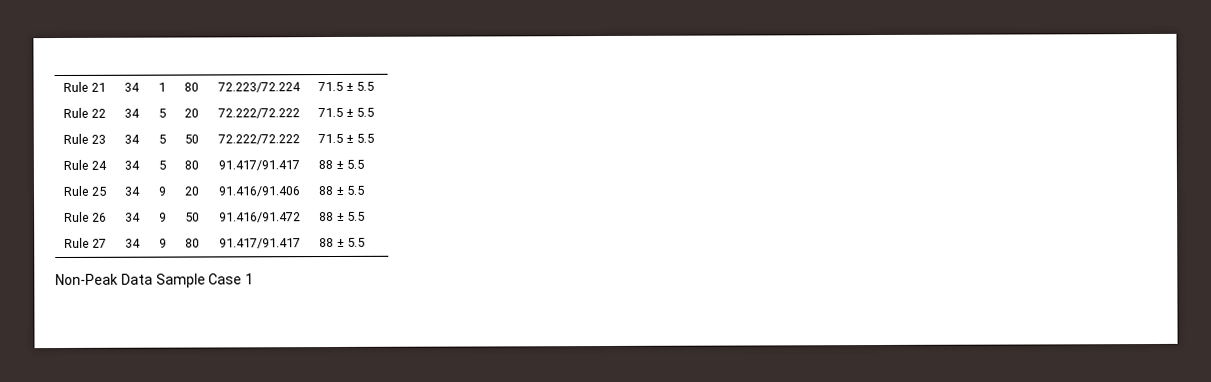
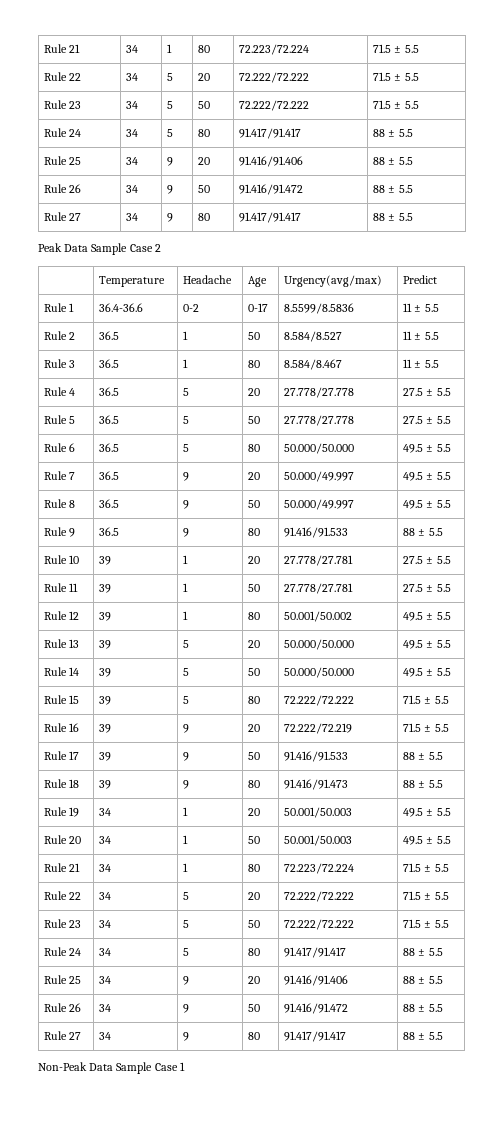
(366, 242) none -> [38,243,161,255] [99,276,166,287] [183,275,233,284] [248,276,268,287] [284,275,383,287] [403,275,438,284] [44,303,75,312] [99,303,144,312] [183,304,200,312] [248,303,269,312] [284,303,355,314] [403,303,439,312] [44,331,76,340] [99,331,120,340] [183,331,189,340] [248,332,261,340] [284,331,343,342] [403,331,439,340] [44,359,76,368] [99,359,120,368] [183,359,189,368] [248,360,261,368] [284,359,343,370] [403,359,439,368] [44,387,76,396] [99,387,120,396] [183,388,190,396] [248,388,261,396] [284,387,355,398] [403,388,451,396] [44,415,76,424] [99,415,120,424] [183,416,190,424] [248,416,261,424] [284,415,355,426] [403,416,451,424] [44,443,76,452] [99,443,120,452] [183,444,190,452] [248,444,261,452] [284,443,355,454] [403,444,451,453] [44,471,76,480] [99,471,120,480] [183,472,190,481] [248,472,261,480] [284,471,355,482] [403,472,451,481] [44,499,76,508] [99,499,120,508] [183,500,190,509] [248,500,261,508] [284,499,355,510] [403,500,451,509] [44,527,76,537] [99,527,120,536] [183,528,190,537] [248,528,261,536] [284,527,349,538] [403,528,443,536] [44,555,80,564] [99,556,112,565] [183,555,189,564] [248,556,261,564] [284,555,354,566] [403,556,451,564] [44,583,79,592] [99,584,112,593] [183,583,189,592] [248,584,261,592] [284,583,354,594] [403,584,451,592] [44,611,80,620] [99,612,112,621] [183,611,189,620] [248,612,261,620] [284,611,353,622] [403,612,451,621] [44,639,80,648] [99,640,112,649] [183,640,190,648] [248,640,261,648] [284,639,355,650] [403,640,451,649] [44,667,80,676] [99,668,112,677] [183,668,190,676] [248,668,261,676] [284,667,355,678] [403,668,451,677] [44,695,80,704] [99,696,112,705] [183,696,190,704] [248,696,261,704] [284,695,355,706] [403,695,449,704] [44,723,80,732] [99,724,112,733] [183,724,190,733] [248,724,261,732] [284,723,353,734] [403,723,449,732] [44,751,80,760] [99,752,112,761] [183,752,190,761] [248,752,261,760] [284,751,349,762] [403,752,443,760] [44,779,80,788] [99,780,112,789] [183,780,190,789] [248,780,261,788] [284,779,349,790] [403,780,443,788] [44,807,80,817] [99,808,112,816] [183,807,189,816] [248,808,261,816] [284,807,353,818] [403,808,451,817] [44,835,82,844] [99,836,112,844] [183,835,189,844] [248,836,261,844] [284,835,353,846] [403,836,451,845] [44,863,81,872] [99,864,112,872] [183,863,189,872] [248,864,261,872] [284,863,355,874] [403,863,449,872] [44,891,82,900] [99,892,112,900] [183,892,190,900] [248,892,261,900] [284,891,355,902] [403,891,449,900] [44,919,82,928] [99,920,112,928] [183,920,190,928] [248,920,261,928] [284,919,355,930] [403,919,449,928] [44,947,82,956] [99,948,112,956] [183,948,190,956] [248,948,261,956] [284,947,347,958] [403,948,443,956] [44,975,82,984] [99,976,112,984] [183,976,190,985] [248,976,261,984] [284,975,349,986] [403,976,443,984] [44,1003,82,1012] [99,1004,112,1012] [183,1004,190,1013] [248,1004,261,1012] [284,1003,349,1014] [403,1004,443,1012] [44,1031,82,1040] [99,1032,112,1040] [183,1032,190,1041] [248,1032,261,1040] [284,1031,347,1042] [403,1032,443,1040] // Peak Data Sample Case 2 // | Temperature | Headache | Age | Urgency(avg/max) | Predict // Rule 1 | 36.4-36.6 | 0-2 | 0-17 | 8.5599/8.5836 | 11 ± 5.5 // Rule 2 | 36.5 | 1 | 50 | 8.584/8.527 | 11 ± 5.5 // Rule 3 | 36.5 | 1 | 80 | 8.584/8.467 | 11 ± 5.5 // Rule 4 | 36.5 | 5 | 20 | 27.778/27.778 | 27.5 ± 5.5 // Rule 5 | 36.5 | 5 | 50 | 27.778/27.778 | 27.5 ± 5.5 // Rule 6 | 36.5 | 5 | 80 | 50.000/50.000 | 49.5 ± 5.5 // Rule 7 | 36.5 | 9 | 20 | 50.000/49.997 | 49.5 ± 5.5 // Rule 8 | 36.5 | 9 | 50 | 50.000/49.997 | 49.5 ± 5.5 // Rule 9 | 36.5 | 9 | 80 | 91.416/91.533 | 88 ± 5.5 // Rule 10 | 39 | 1 | 20 | 27.778/27.781 | 27.5 ± 5.5 // Rule 11 | 39 | 1 | 50 | 27.778/27.781 | 27.5 ± 5.5 // Rule 12 | 39 | 1 | 80 | 50.001/50.002 | 49.5 ± 5.5 // Rule 13 | 39 | 5 | 20 | 50.000/50.000 | 49.5 ± 5.5 // Rule 14 | 39 | 5 | 50 | 50.000/50.000 | 49.5 ± 5.5 // Rule 15 | 39 | 5 | 80 | 72.222/72.222 | 71.5 ± 5.5 // Rule 16 | 39 | 9 | 20 | 72.222/72.219 | 71.5 ± 5.5 // Rule 17 | 39 | 9 | 50 | 91.416/91.533 | 88 ± 5.5 // Rule 18 | 39 | 9 | 80 | 91.416/91.473 | 88 ± 5.5 // Rule 19 | 34 | 1 | 20 | 50.001/50.003 | 49.5 ± 5.5 // Rule 20 | 34 | 1 | 50 | 50.001/50.003 | 49.5 ± 5.5 // Rule 21 | 34 | 1 | 80 | 72.223/72.224 | 71.5 ± 5.5 // Rule 22 | 34 | 5 | 20 | 72.222/72.222 | 71.5 ± 5.5 // Rule 23 | 34 | 5 | 50 | 72.222/72.222 | 71.5 ± 5.5 // Rule 24 | 34 | 5 | 80 | 91.417/91.417 | 88 ± 5.5 // Rule 25 | 34 | 9 | 20 | 91.416/91.406 | 88 ± 5.5 // Rule 26 | 34 | 9 | 50 | 91.416/91.472 | 88 ± 5.5 // Rule 27 | 34 | 9 | 80 | 91.417/91.417 | 88 ± 5.5

